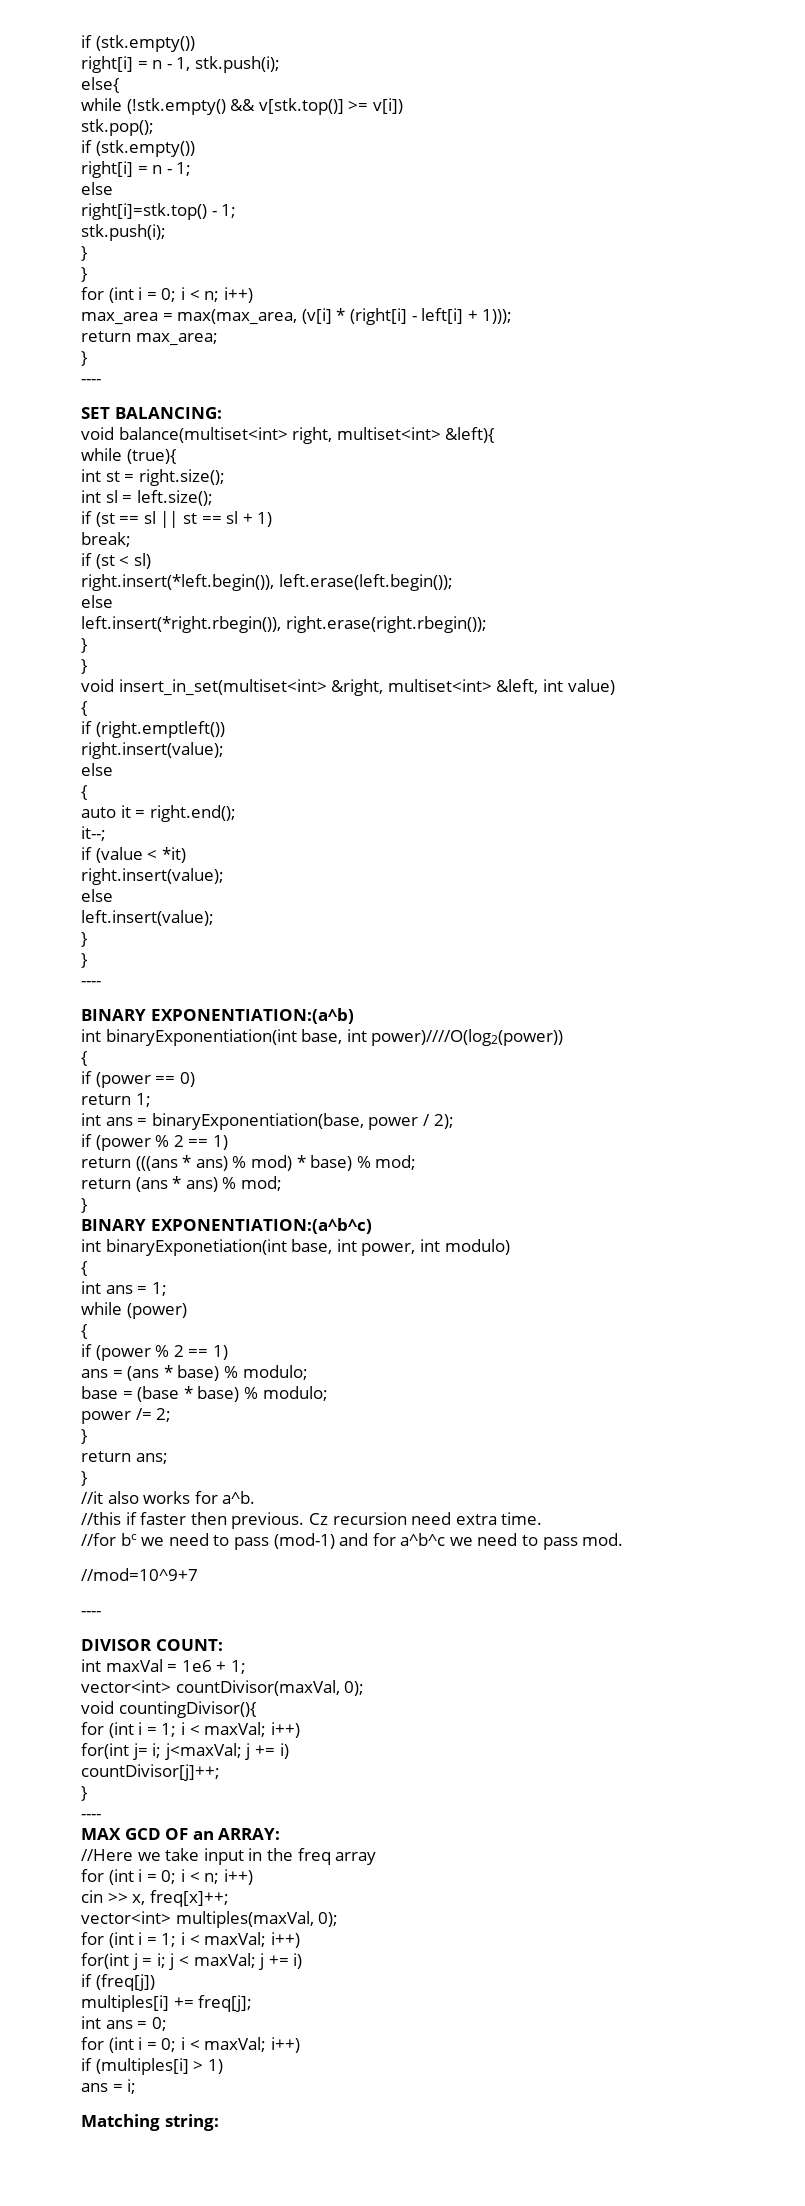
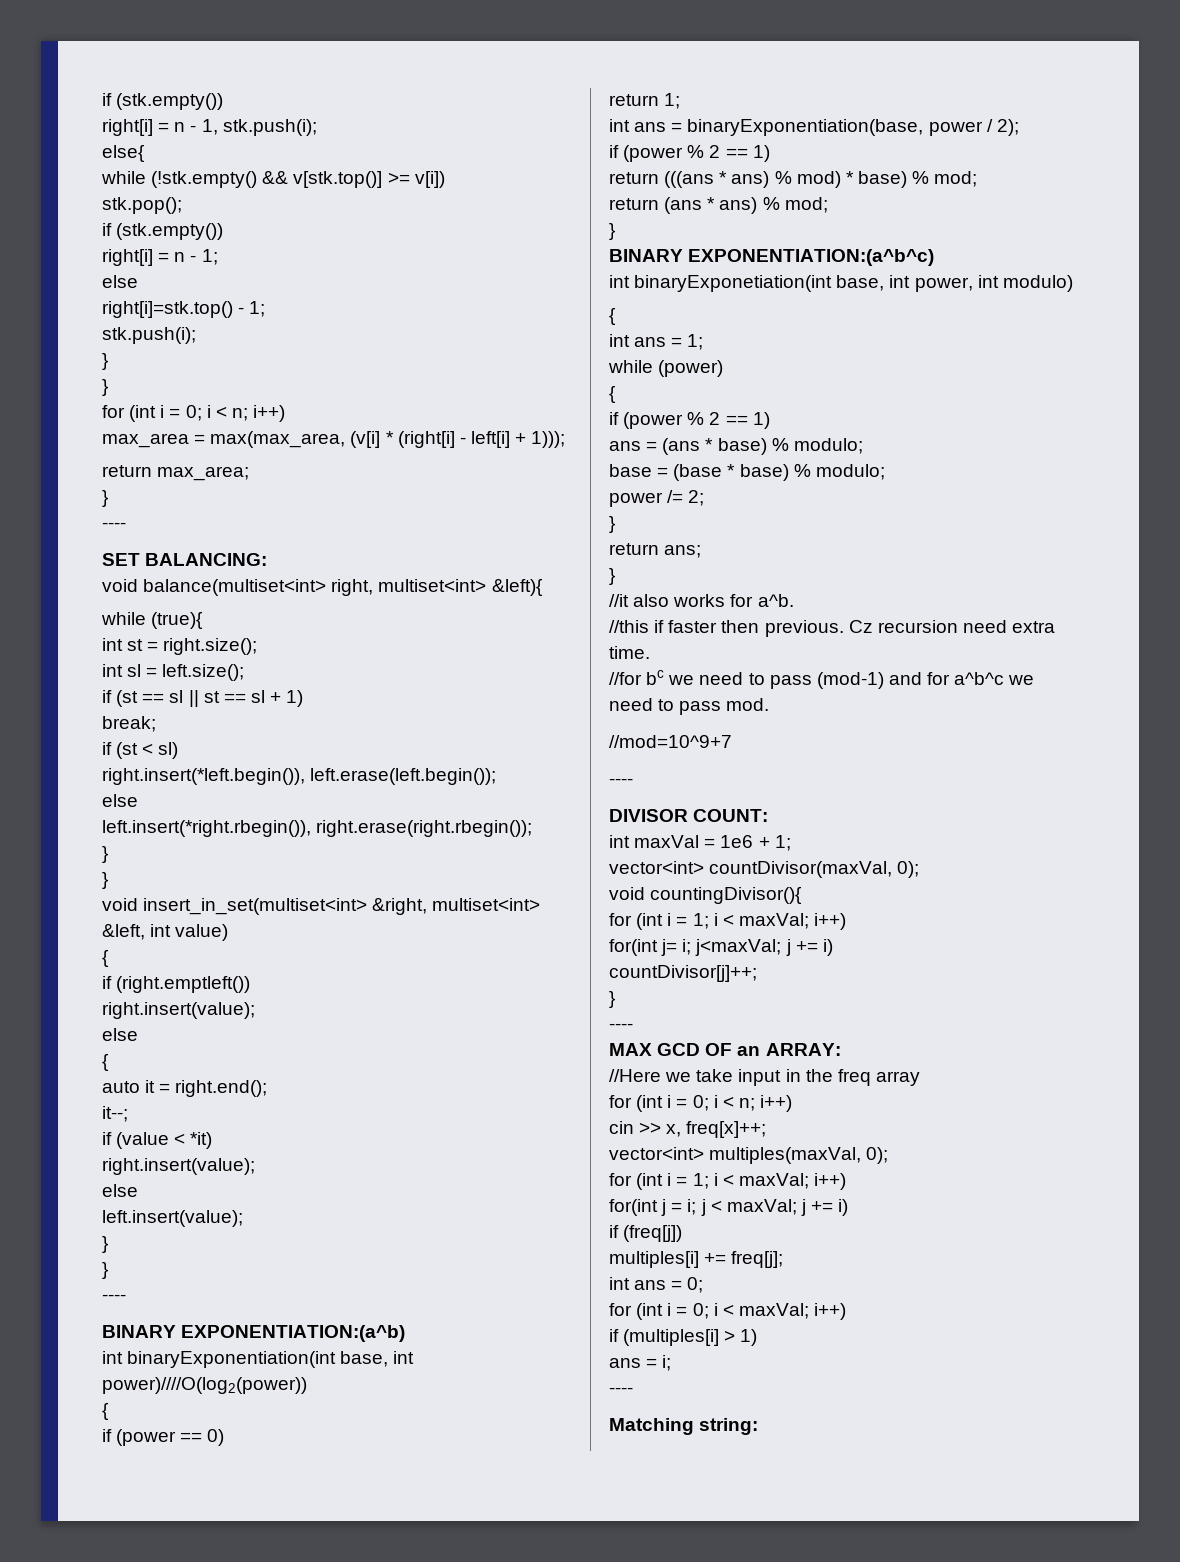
(137, 2086) none -> [609,1387,633,1394] // ----

